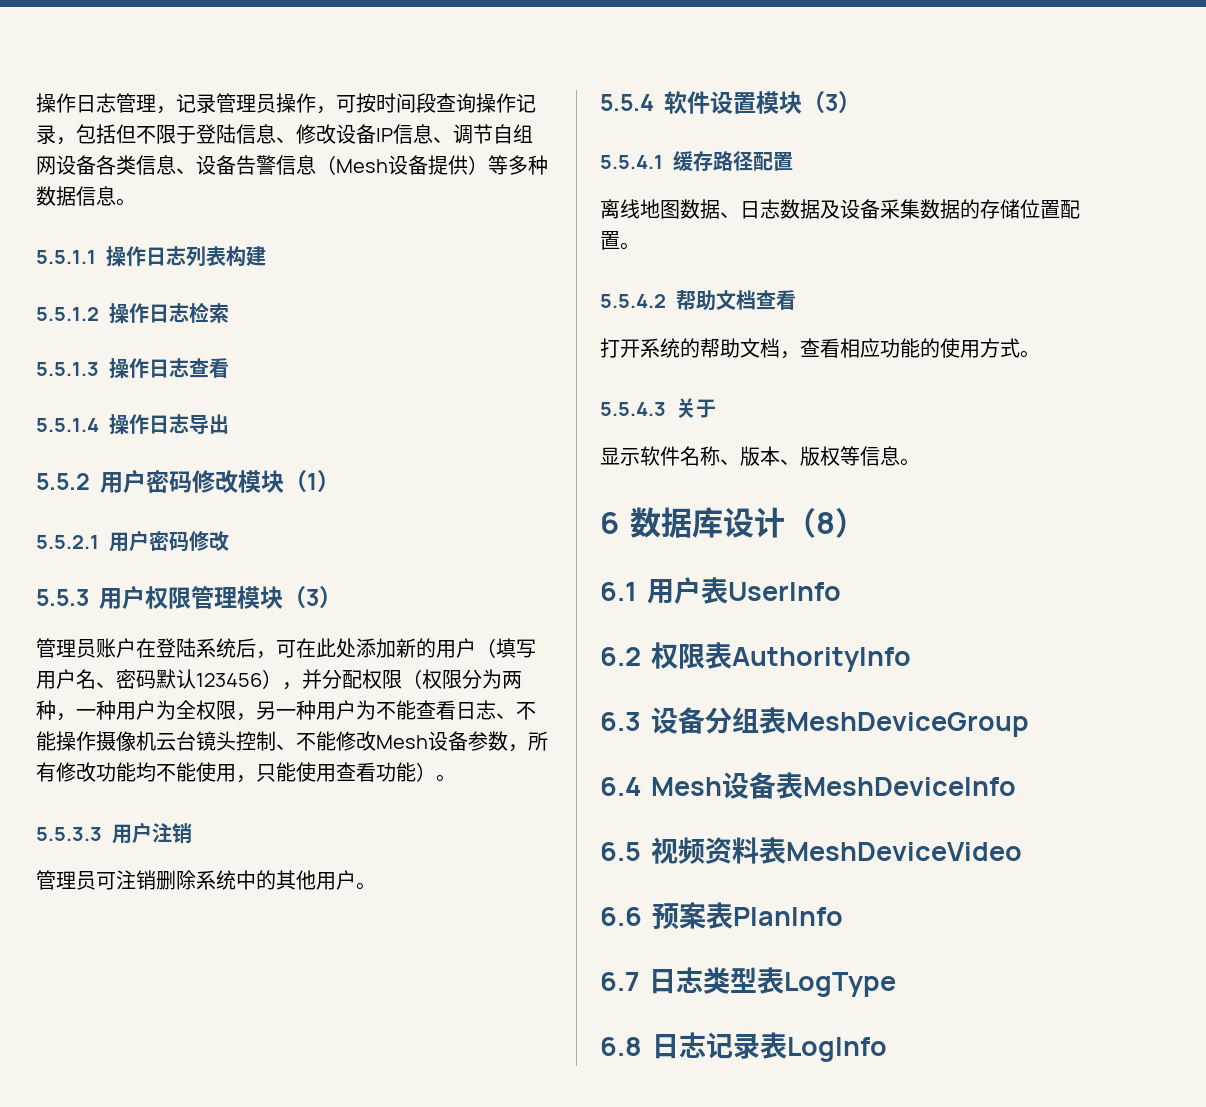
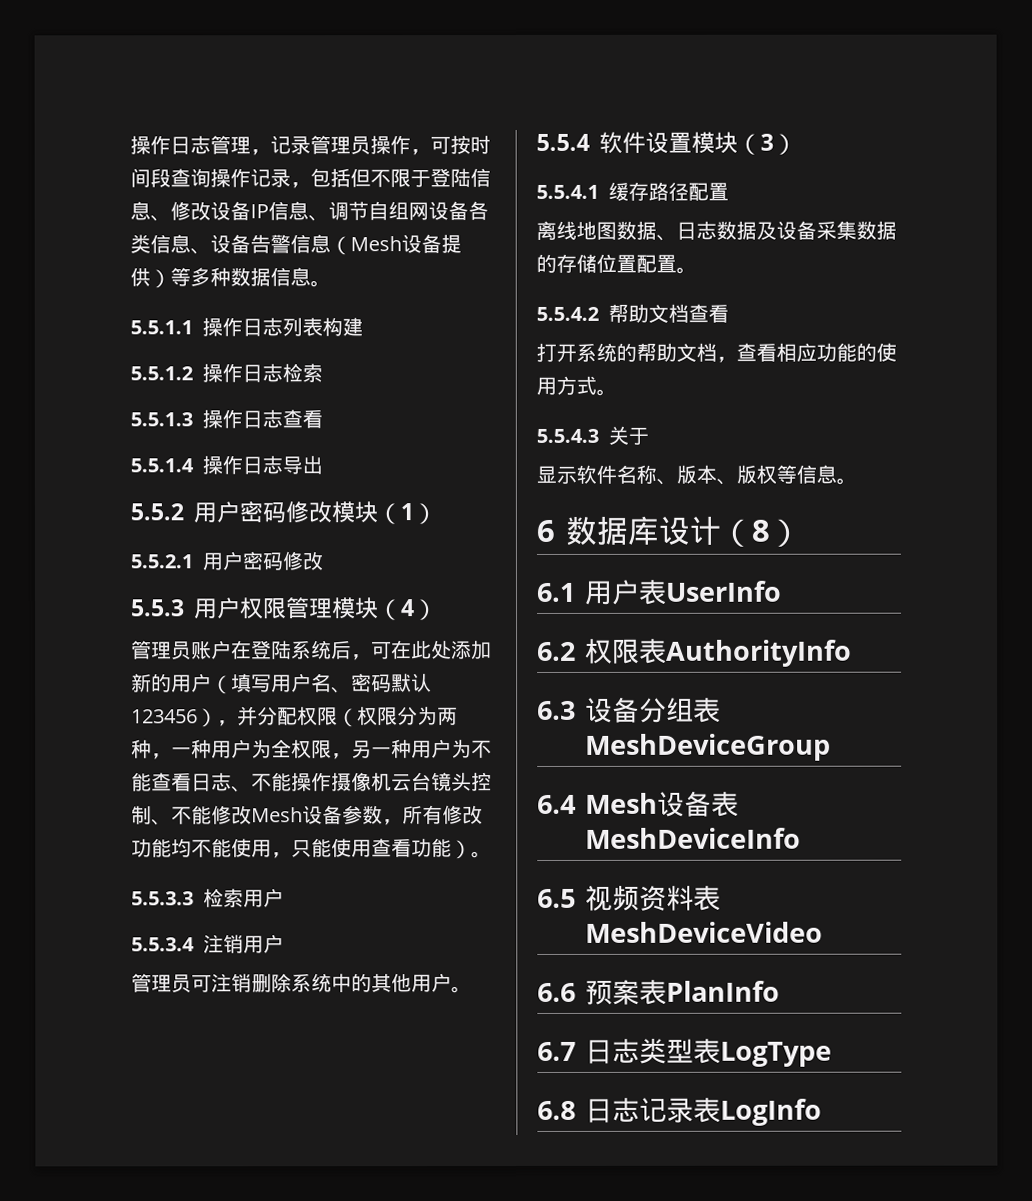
[306,589,319,606] 3 -> [400,599,415,617] 4
[112,822,192,844] 用户注销 -> [203,888,284,908] [131,934,284,954] 检索用户 // 5.5.3.4注销用户

